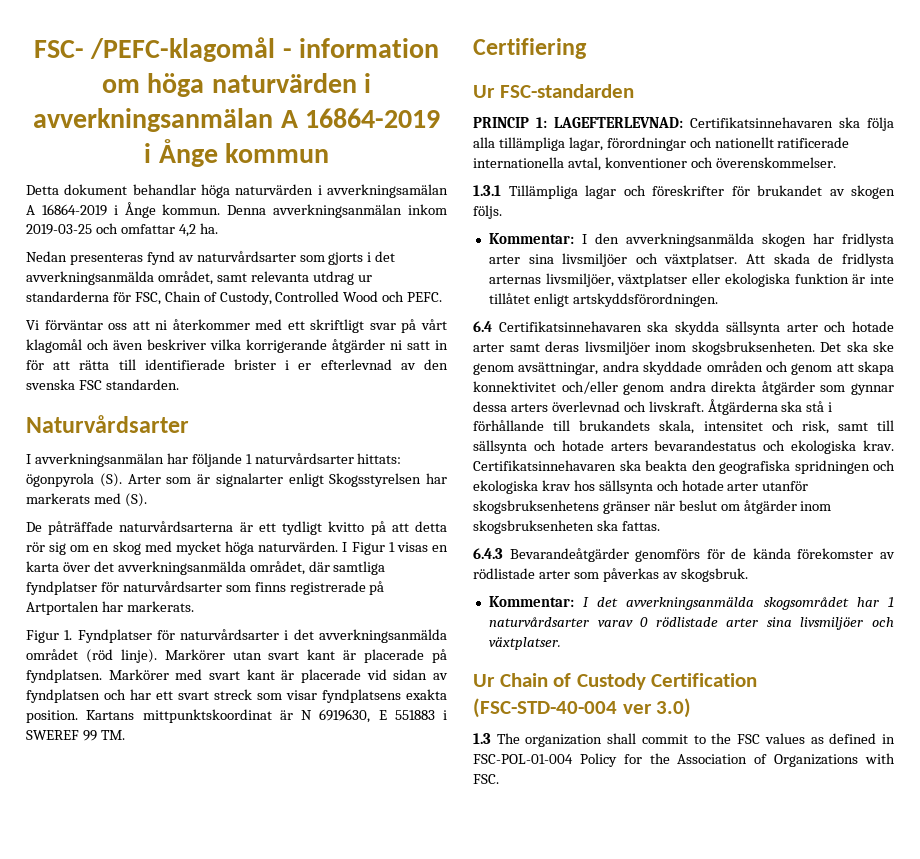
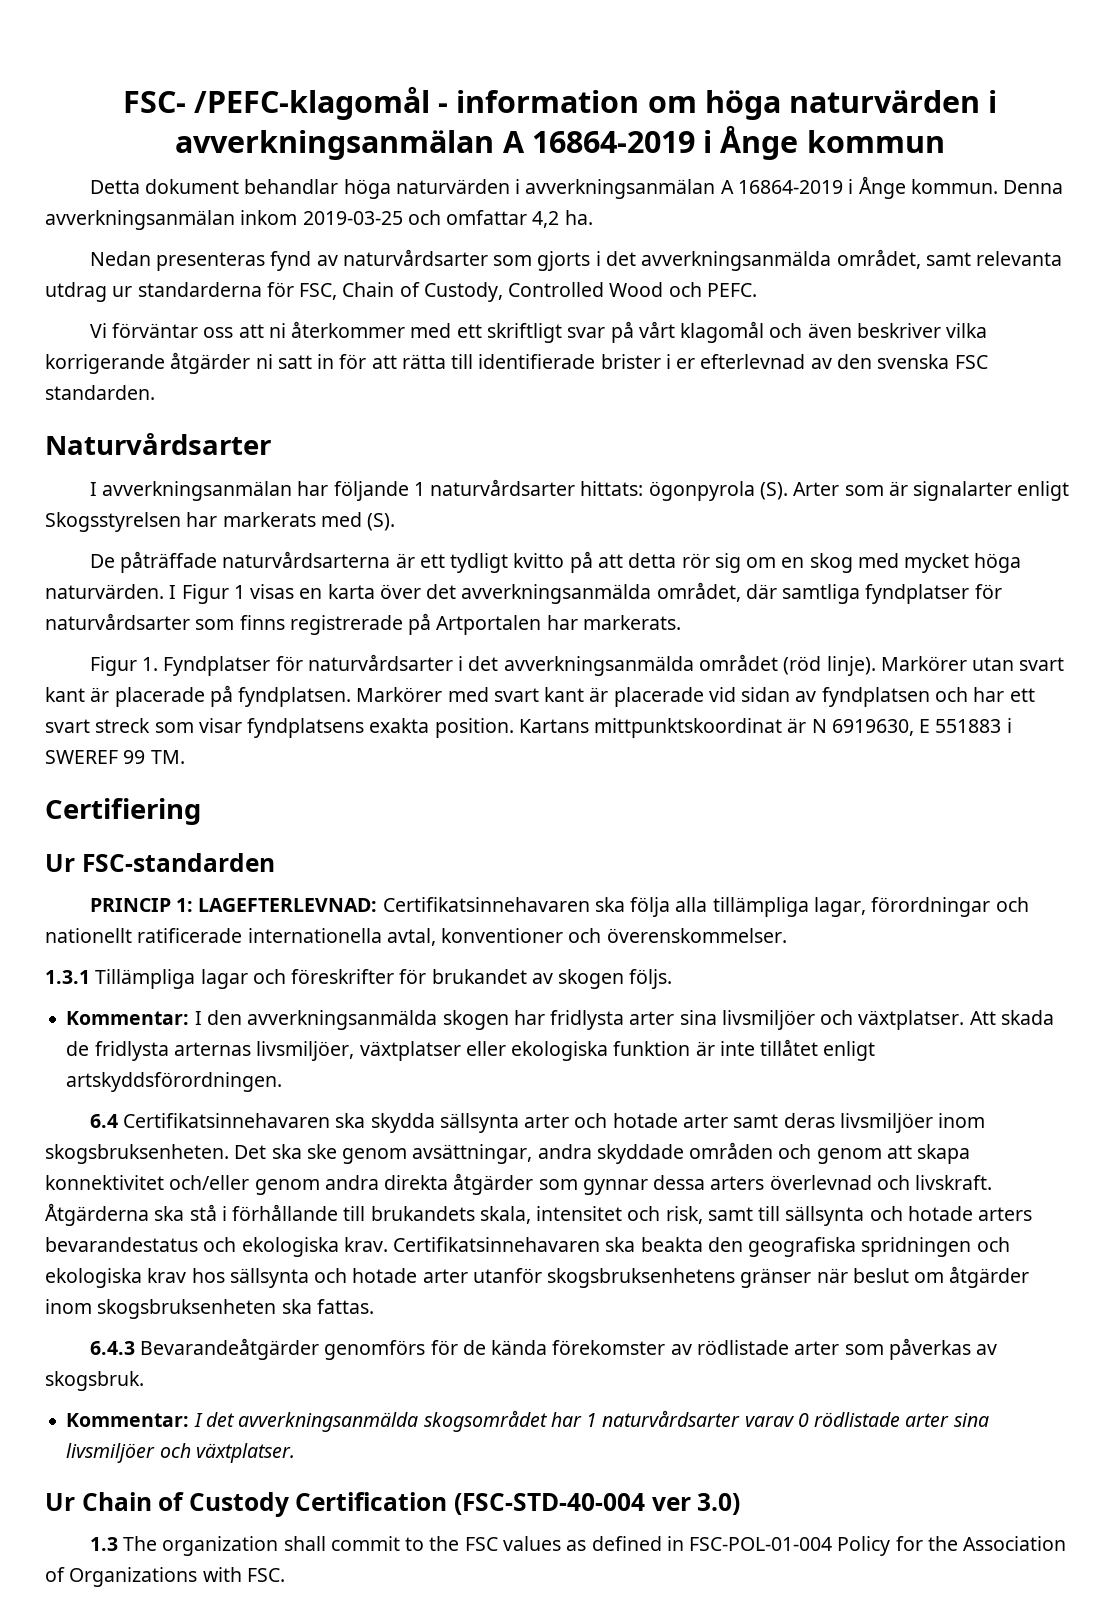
[327,184,448,198] avverkningsamälan -> [525,179,716,199] avverkningsanmälan

